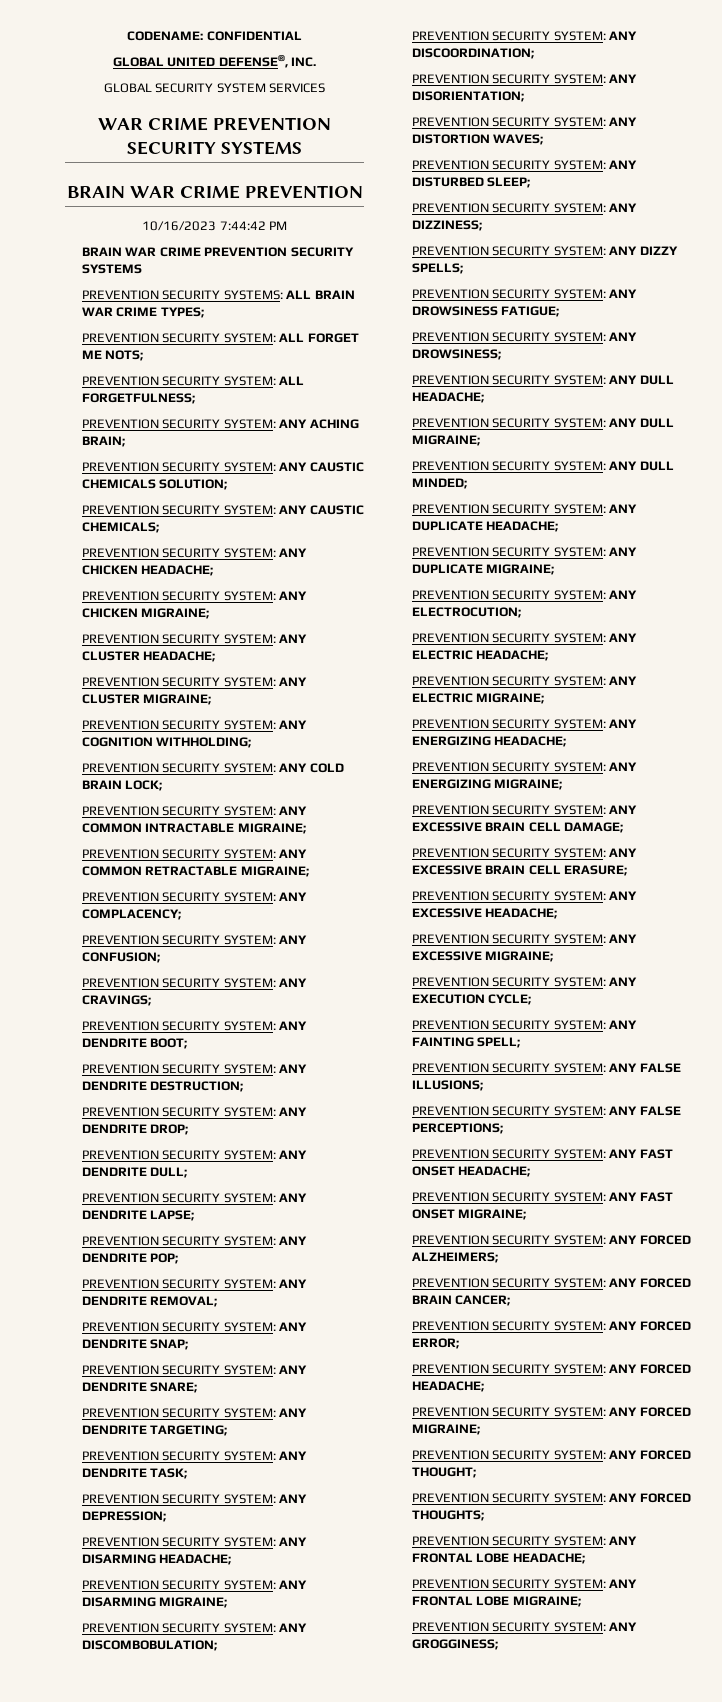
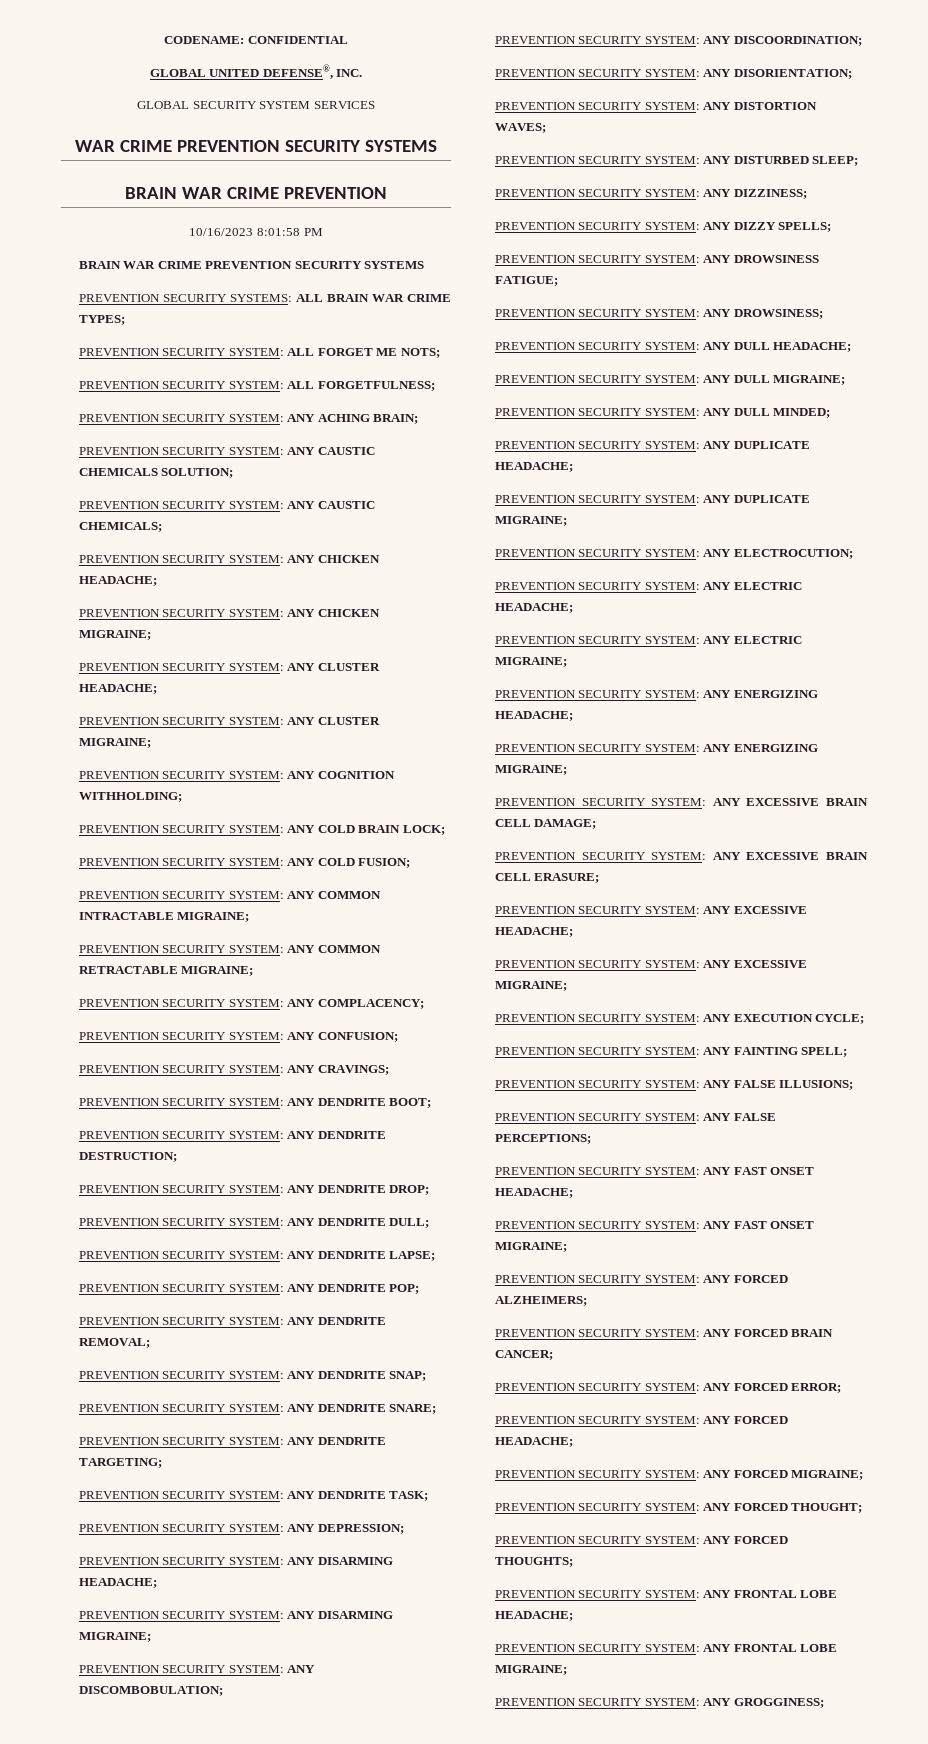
[219,221,266,230] 7:44:42 -> [257,228,300,236] 8:01:58
(163, 785) none -> [78,858,411,868] // PREVENTION SECURITY SYSTEM: ANY COLD FUSION;

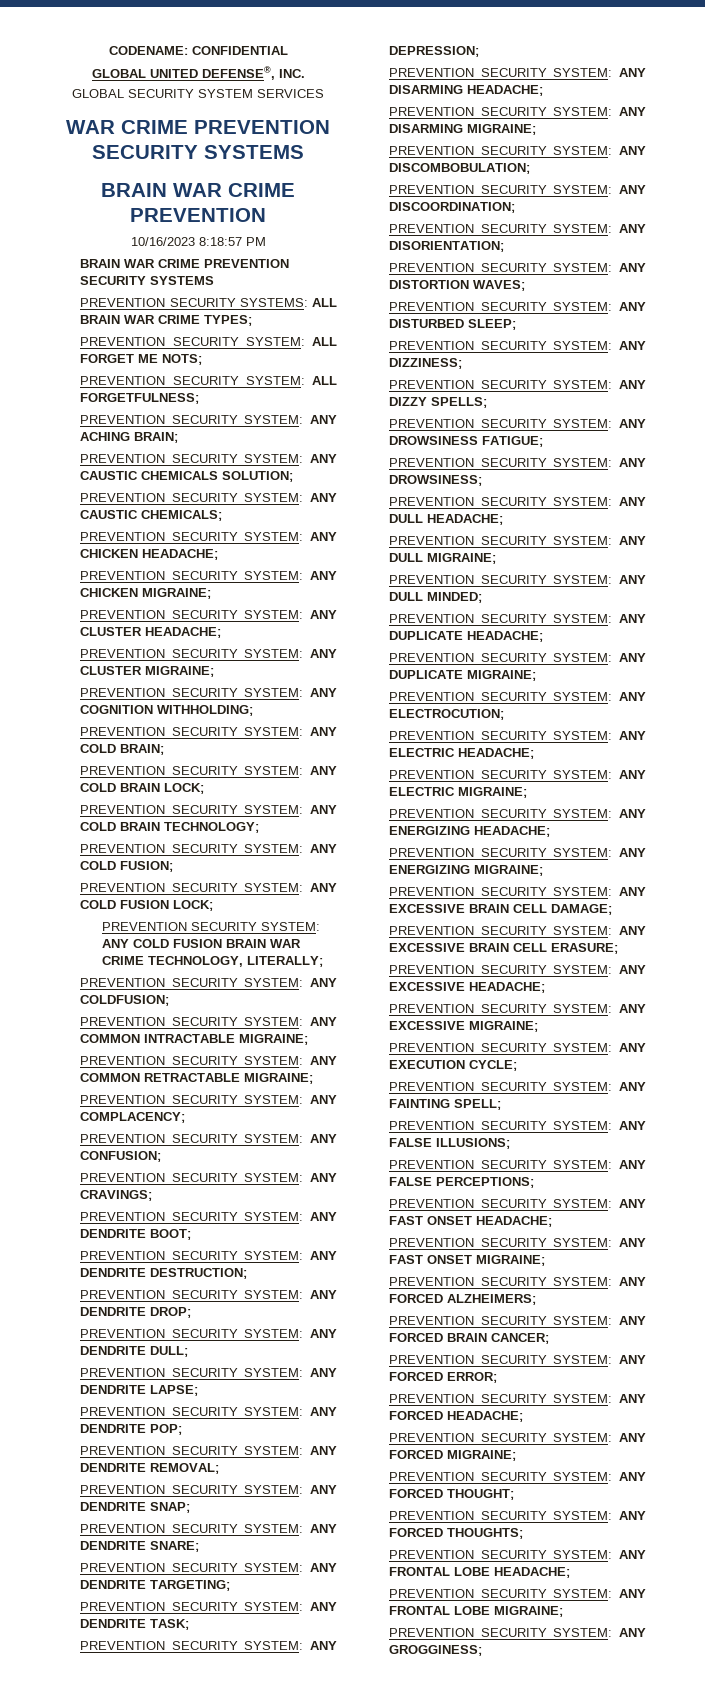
[257,228,300,236] 8:01:58 -> [198,237,242,246] 8:18:57
(182, 797) none -> [80,727,337,736] [80,744,165,755] // PREVENTION SECURITY SYSTEM: ANY COLD BRAIN;
(445, 830) none -> [80,805,337,814] [80,822,260,833] // PREVENTION SECURITY SYSTEM: ANY COLD BRAIN TECHNOLOGY;
(411, 863) none -> [80,883,337,892] [80,900,214,911] [101,922,320,931] [101,939,301,948] [101,956,323,967] [80,978,337,987] [80,995,170,1006] // PREVENTION SECURITY SYSTEM: ANY COLD FUSION LOCK; // PREVENTION SECURITY SYSTEM: ANY COLD FUSION BRAIN WAR CRIME TECHNOLOGY, LITERALLY; // PREVENTION SECURITY SYSTEM: ANY COLDFUSION;

